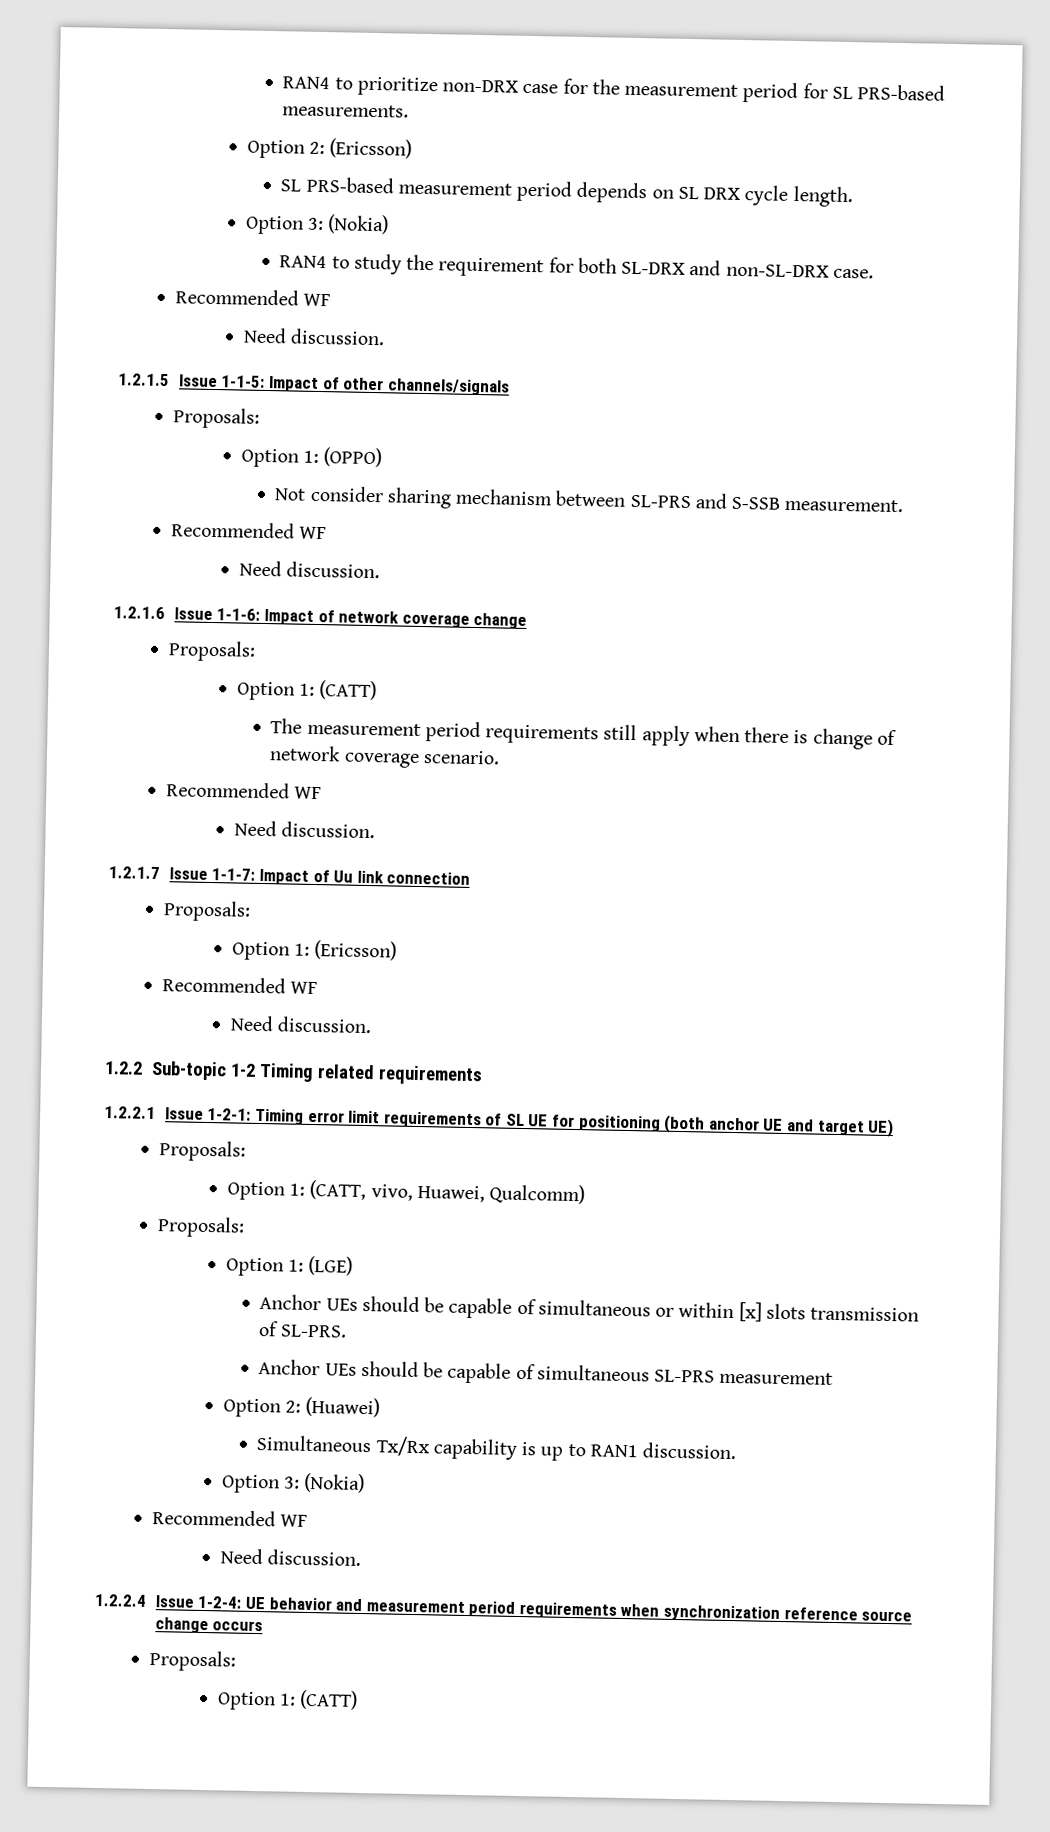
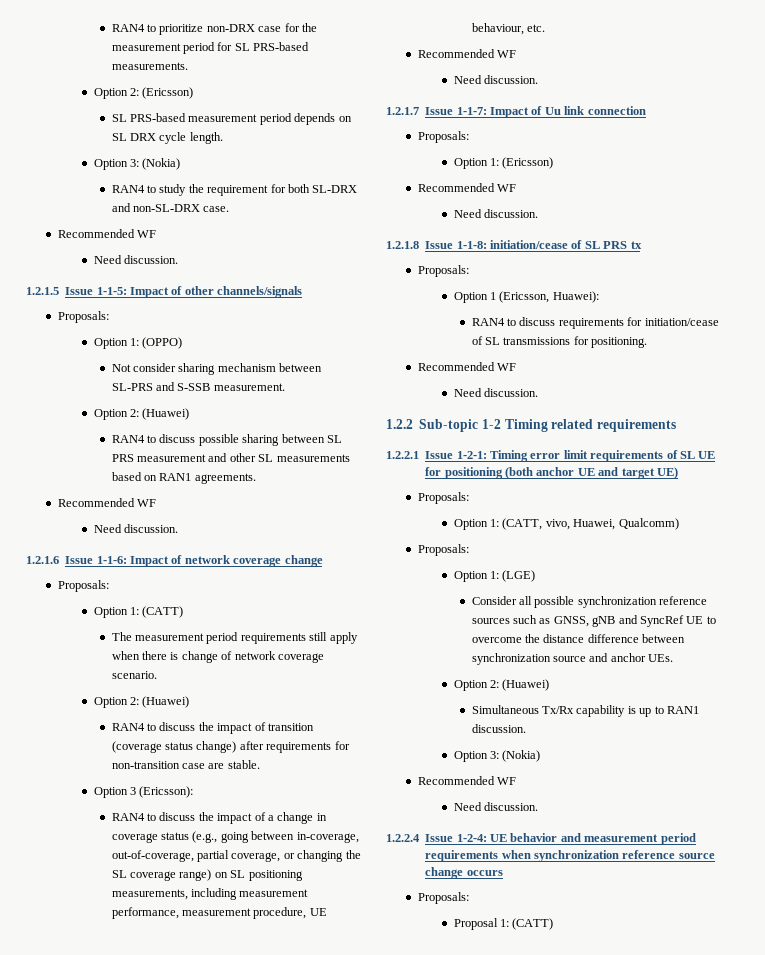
(904, 505) none -> [93,408,190,420] [111,434,342,446] [111,453,350,462] [111,472,256,484] // Option 2: (Huawei) // RAN4 to discuss possible sharing between SL PRS measurement and other SL measurements based on RAN1 agreements.
(500, 757) none -> [93,696,190,708] [111,722,314,734] [111,741,350,753] [111,760,260,769] [93,786,194,798] [111,812,327,824] [111,831,359,843] [111,850,361,862] [111,869,303,881] [111,888,309,900] [111,907,327,919] [471,23,546,35] // Option 2: (Huawei) // RAN4 to discuss the impact of transition (coverage status change) after requirements for non-transition case are stable. // Option 3 (Ericsson): // RAN4 to discuss the impact of a change in coverage status (e.g., going between in-coverage, out-of-coverage, partial coverage, or changing the SL coverage range) on SL positioning measurements, including measurement performance, measurement procedure, UE behaviour, etc.
(373, 1025) none -> [386,240,642,249] [417,265,469,277] [453,291,599,303] [471,317,719,329] [471,336,648,348] [417,362,517,371] [453,388,539,397] // 1.2.1.8 Issue 1-1-8: initiation/cease of SL PRS tx // Proposals: // Option 1 (Ericsson, Huawei): // RAN4 to discuss requirements for initiation/cease of SL transmissions for positioning. // Recommended WF // Need discussion.
[259,1294,920,1322] [258,1321,347,1338] [258,1359,834,1385] Anchor UEs should be capable of simultaneous or within [x] slots transmission of SL-PRS. // Anchor UEs should be capable of simultaneous SL-PRS measurement -> [471,596,708,608] [471,615,716,627] [471,634,686,643] [471,653,674,665] Consider all possible synchronization reference sources such as GNSS, gNB and SyncRef UE to overcome the distance difference between synchronization source and anchor UEs.
[216,1691,276,1711] Option -> [453,918,498,930] Proposal

